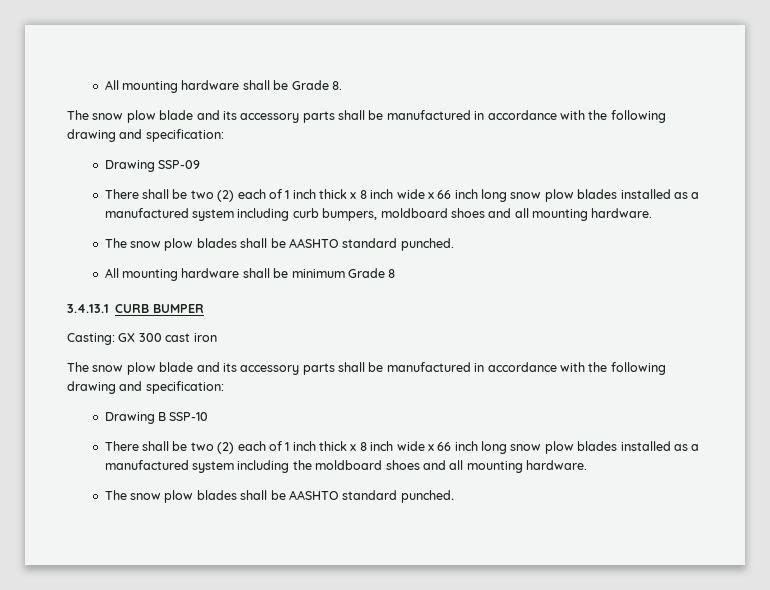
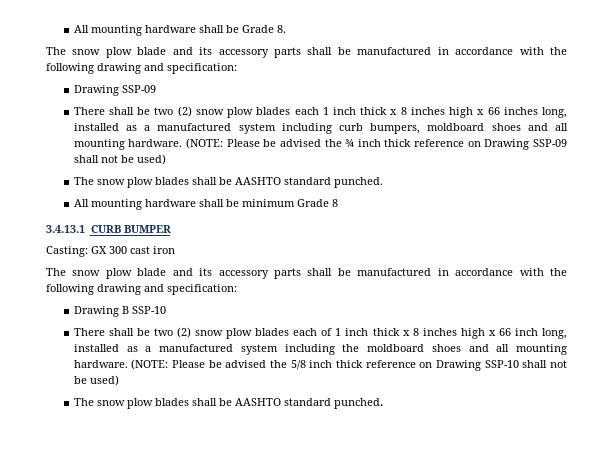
[237,189,618,202] each of 1 inch thick x 8 inch wide x 66 inch long snow plow blades -> [195,107,567,118] snow plow blades each 1 inch thick x 8 inches high x 66 inches long,
(653, 213) none -> [186,138,567,150] [73,154,166,165] (NOTE: Please be advised the ¾ inch thick reference on Drawing SSP-09 shall not be used)
[237,441,618,454] each of 1 inch thick x 8 inch wide x 66 inch long snow plow blades -> [195,328,567,339] snow plow blades each of 1 inch thick x 8 inches high x 66 inch long,
(588, 465) none -> [131,359,567,371] [73,375,119,386] (NOTE: Please be advised the 5/8 inch thick reference on Drawing SSP-10 shall not be used)

